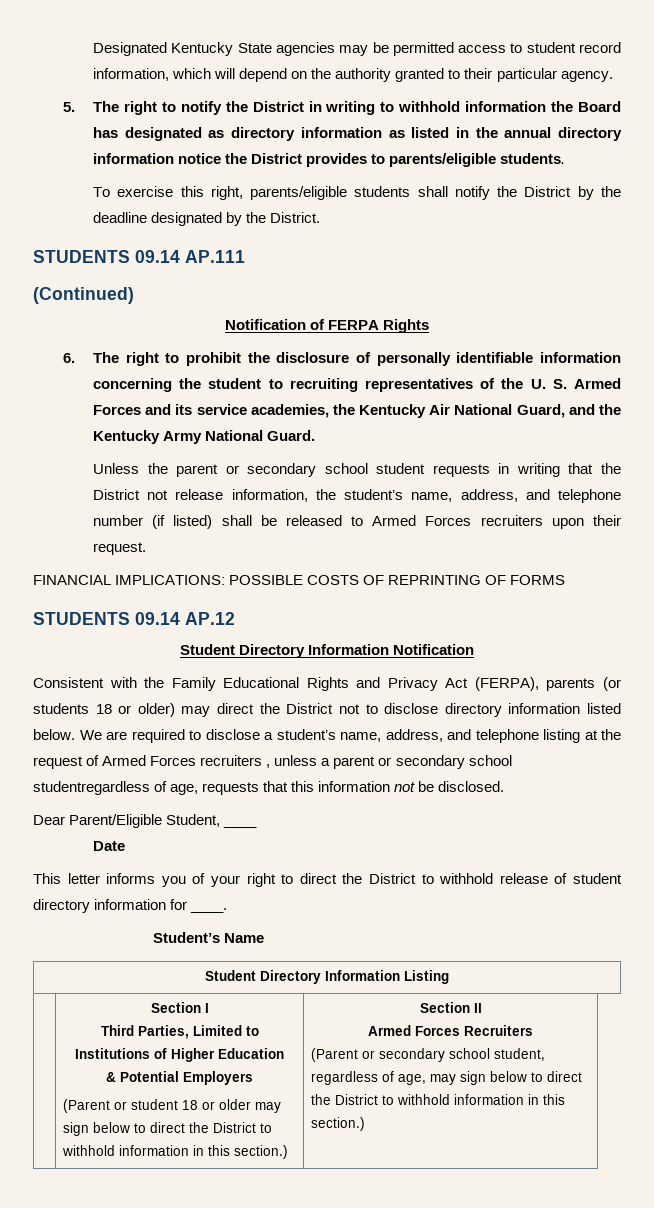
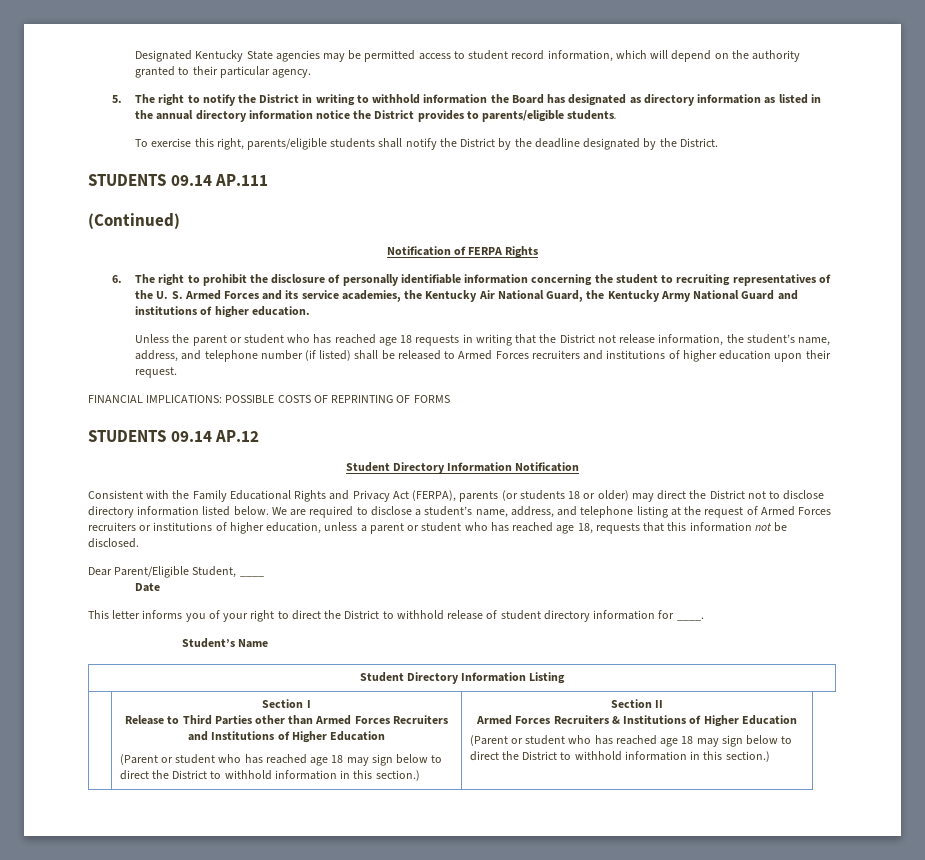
[568,404,595,415] and -> (584, 296) none
[267,430,316,441] [92,463,426,477] Guard. // Unless the parent or secondary school student -> [741,290,798,300] [135,306,310,318] [135,334,413,346] Guard and institutions of higher education. // Unless the parent or student who has reached age 18
(543, 520) none -> [583,350,772,362] and institutions of higher education
[266,755,512,769] [33,781,199,795] , unless a parent or secondary school studentregardless of age, -> [139,522,593,534] or institutions of higher education, unless a parent or student who has reached age 18,
[100,1025,259,1039] [75,1048,284,1062] [106,1071,254,1085] [62,1099,251,1113] Third Parties, Limited to Institutions of Higher Education // & Potential Employers // (Parent or student 18 or older -> [125,715,448,725] [188,731,385,743] [119,754,344,766] Release to Third Parties other than Armed Forces Recruiters and Institutions of Higher Education // (Parent or student who has reached age 18
[310,1048,545,1062] [310,1071,426,1085] // (Parent or secondary school student, regardless of age, -> [611,715,797,727] [469,735,694,747] & Institutions of Higher Education // (Parent or student who has reached age 18

